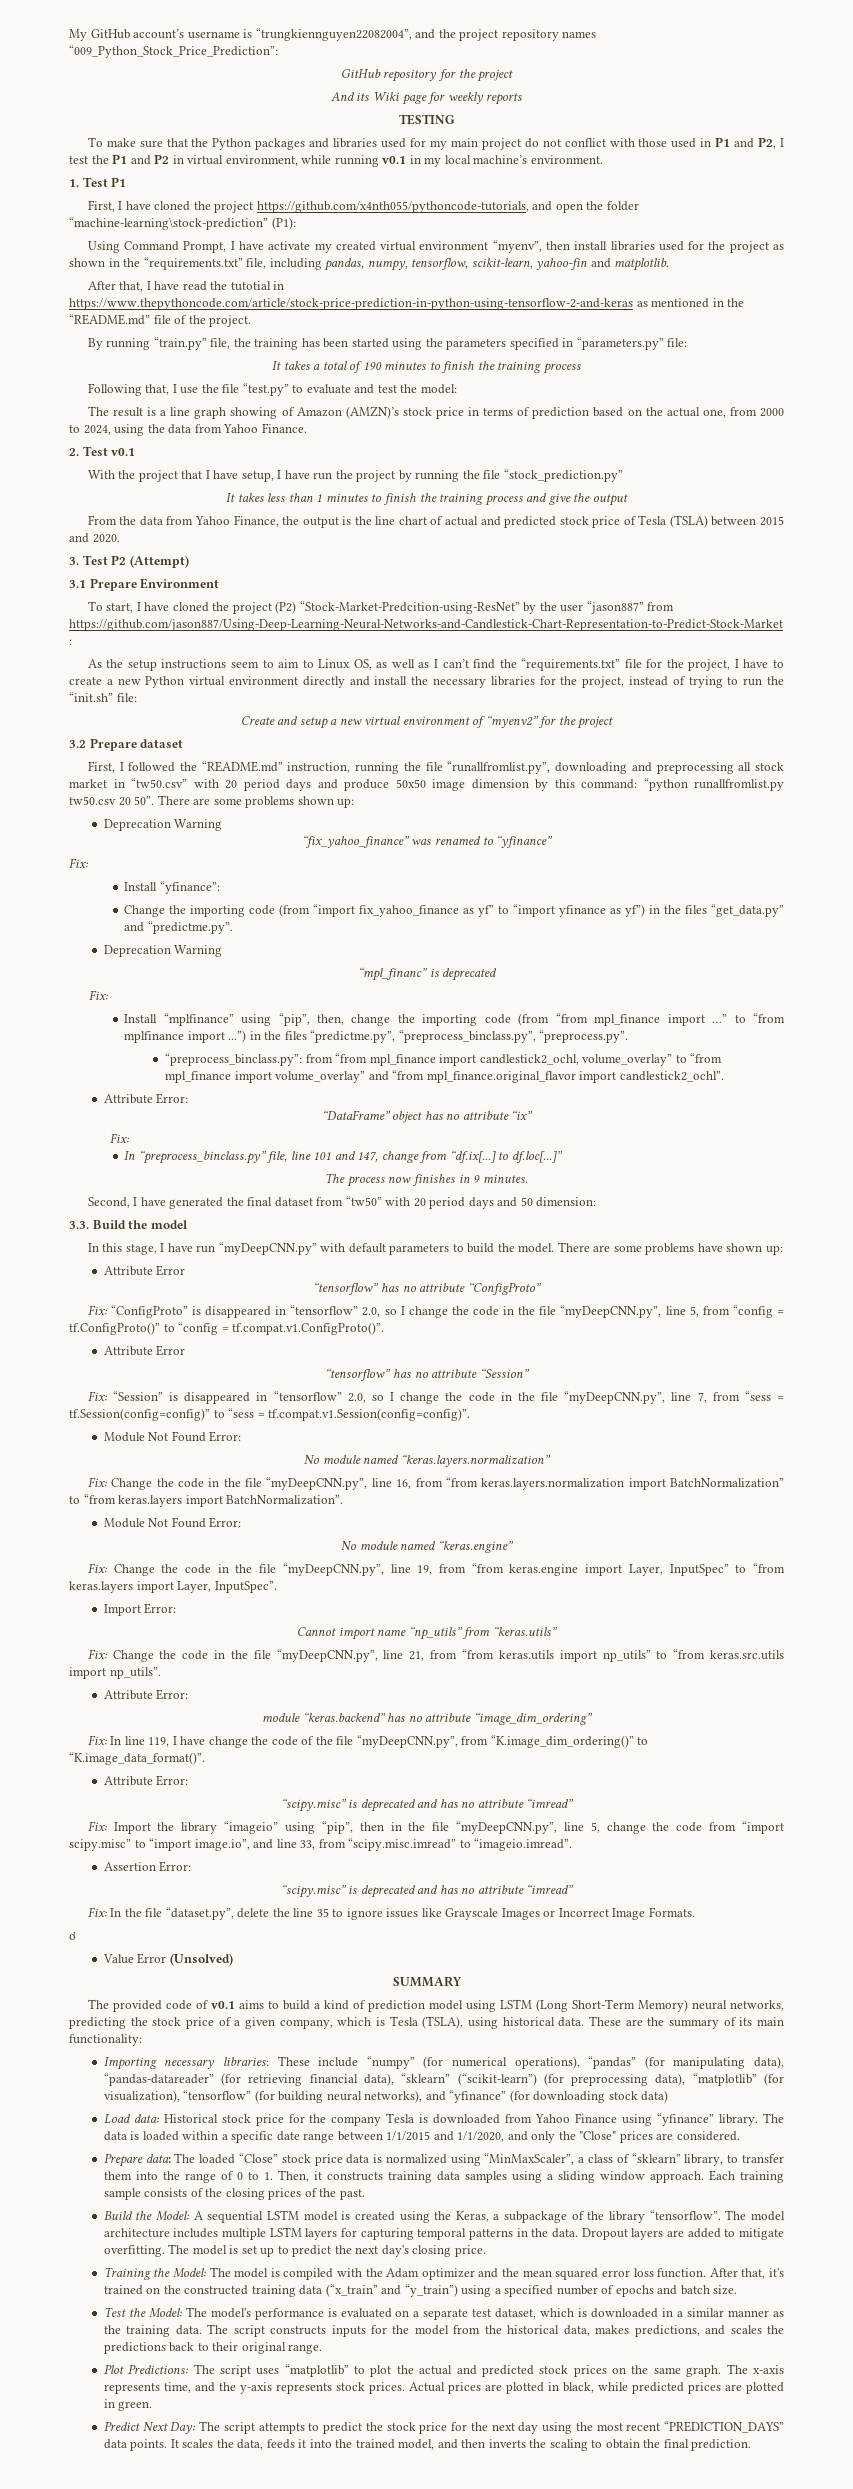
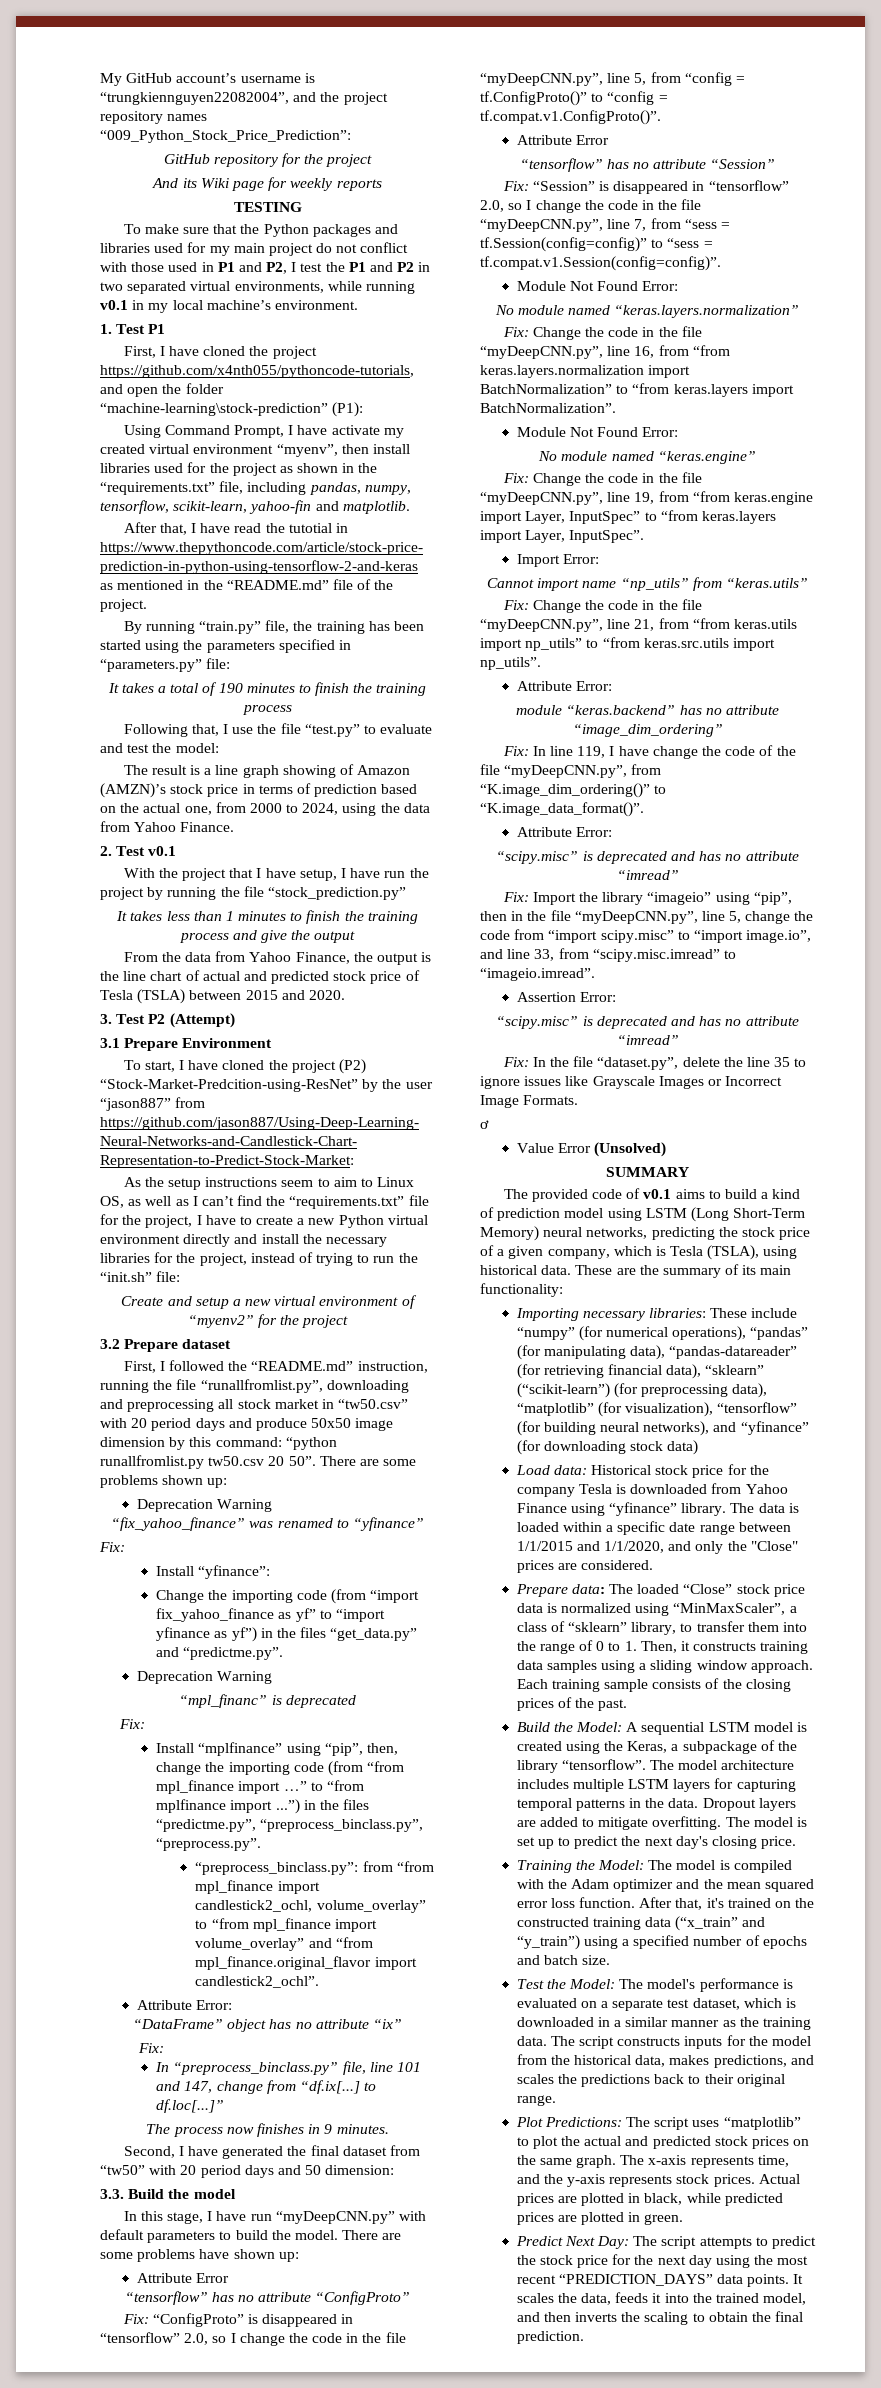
[187,155,298,166] virtual environment, -> [100,281,324,294] two separated virtual environments,

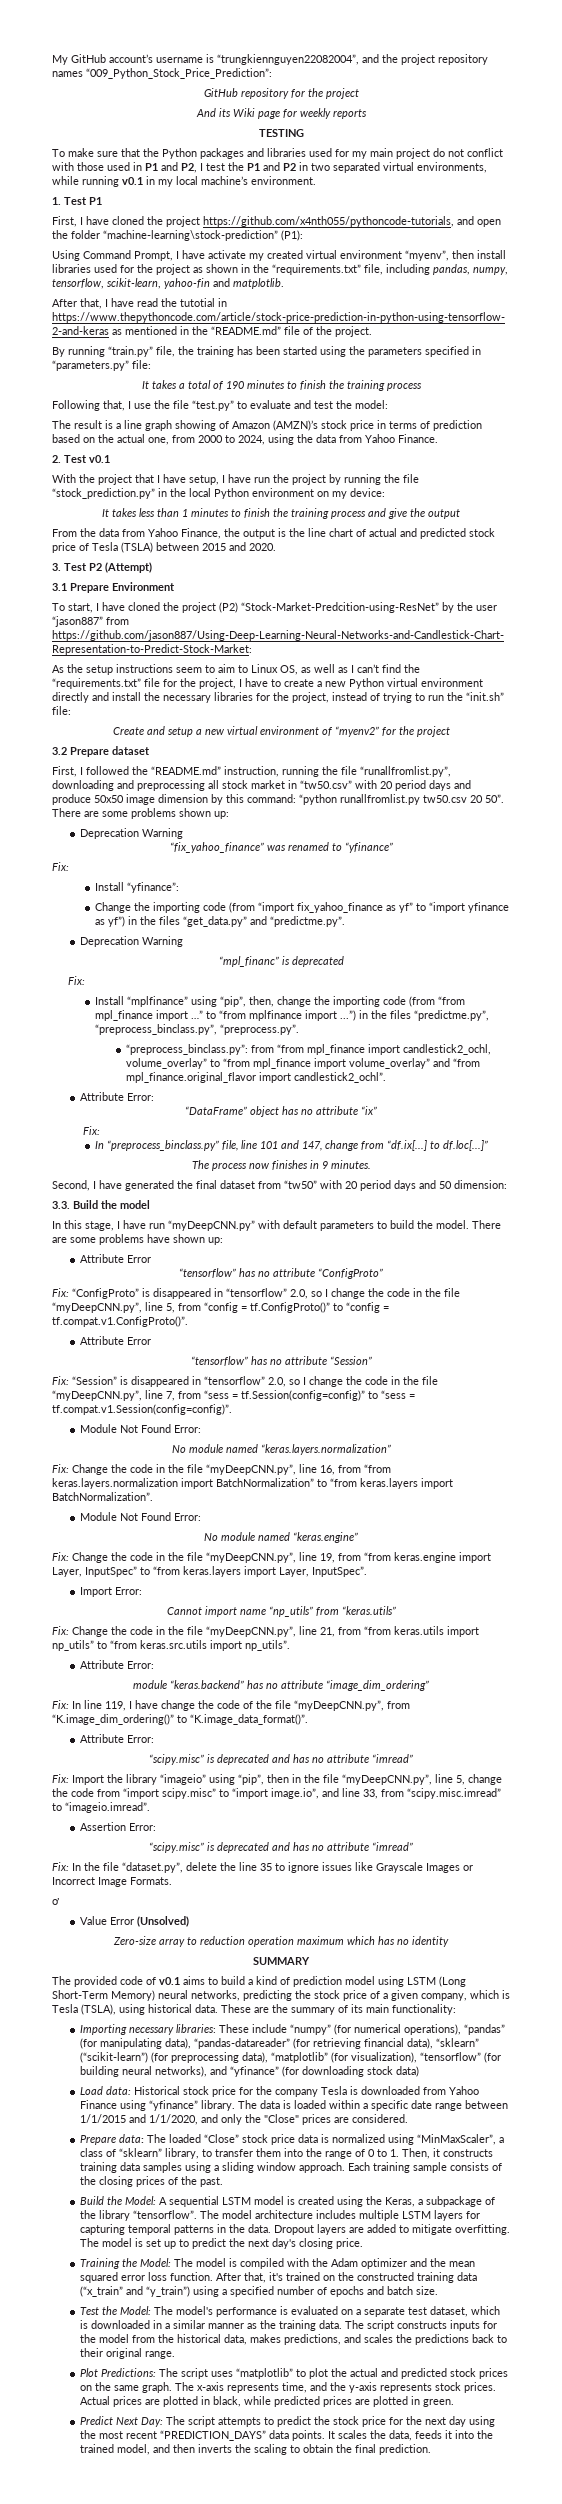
(406, 893) none -> [158,488,385,499] in the local Python environment on my device:
(666, 1149) none -> [113,1936,449,1947] // Zero-size array to reduction operation maximum which has no identity

